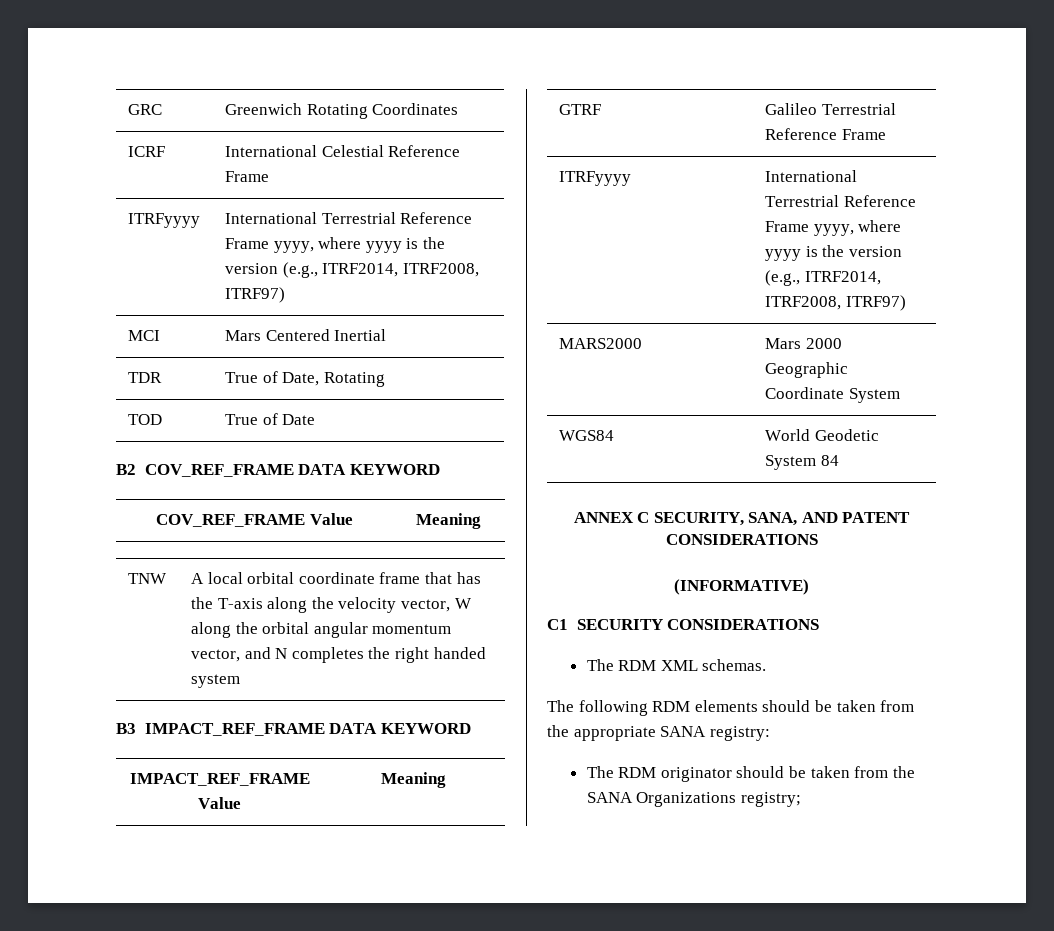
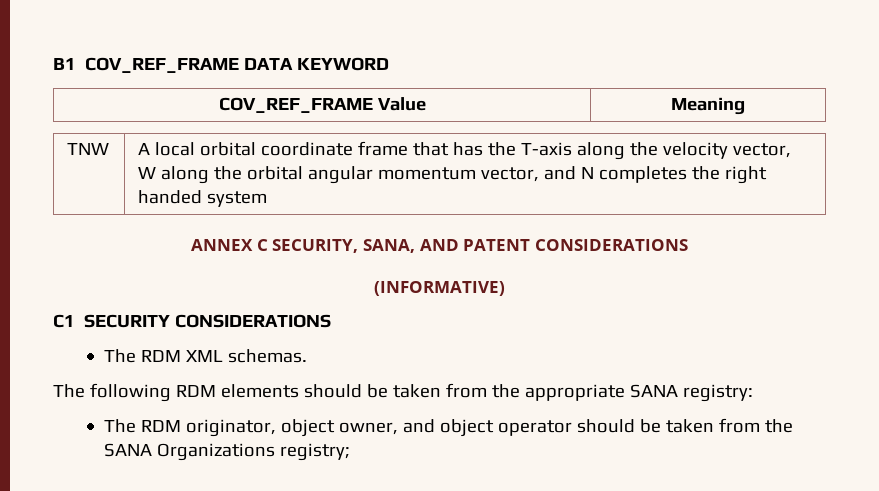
[128,104,163,115] [225,103,459,119] [128,146,166,157] [225,145,461,157] [225,171,270,182] [128,213,201,228] [225,212,473,224] [225,237,446,253] [225,262,479,278] [225,287,286,303] [128,330,161,341] [225,329,387,341] [128,372,163,383] [225,371,385,387] [128,414,163,425] [225,413,316,425] [116,464,136,475] GRC | Greenwich Rotating Coordinates // ICRF | International Celestial Reference Frame // ITRFyyyy | International Terrestrial Reference Frame yyyy, where yyyy is the version (e.g., ITRF2014, ITRF2008, ITRF97) // MCI | Mars Centered Inertial // TDR | True of Date, Rotating // TOD | True of Date // B2 -> [53,58,76,70] B1
[116,723,471,736] [129,773,310,786] [198,797,241,809] [381,772,446,788] [559,104,602,115] [765,103,896,115] [765,128,886,140] [559,171,632,186] [765,170,858,182] [765,195,916,207] [765,220,902,236] [765,245,902,261] [765,270,881,286] [765,295,906,311] [559,338,643,349] [765,338,842,349] [765,362,849,378] [765,387,900,403] [559,430,615,441] [765,429,879,441] [765,455,839,470] // B3 IMPACT_REF_FRAME DATA KEYWORD // IMPACT_REF_FRAME Value | Meaning // GTRF | Galileo Terrestrial Reference Frame // ITRFyyyy | International Terrestrial Reference Frame yyyy, where yyyy is the version (e.g., ITRF2014, ITRF2008, ITRF97) // MARS2000 | Mars 2000 Geographic Coordinate System // WGS84 | World Geodetic System 84 -> (268, 199) none
[660,767,732,782] originator -> [185,419,572,437] originator, object owner, and object operator

